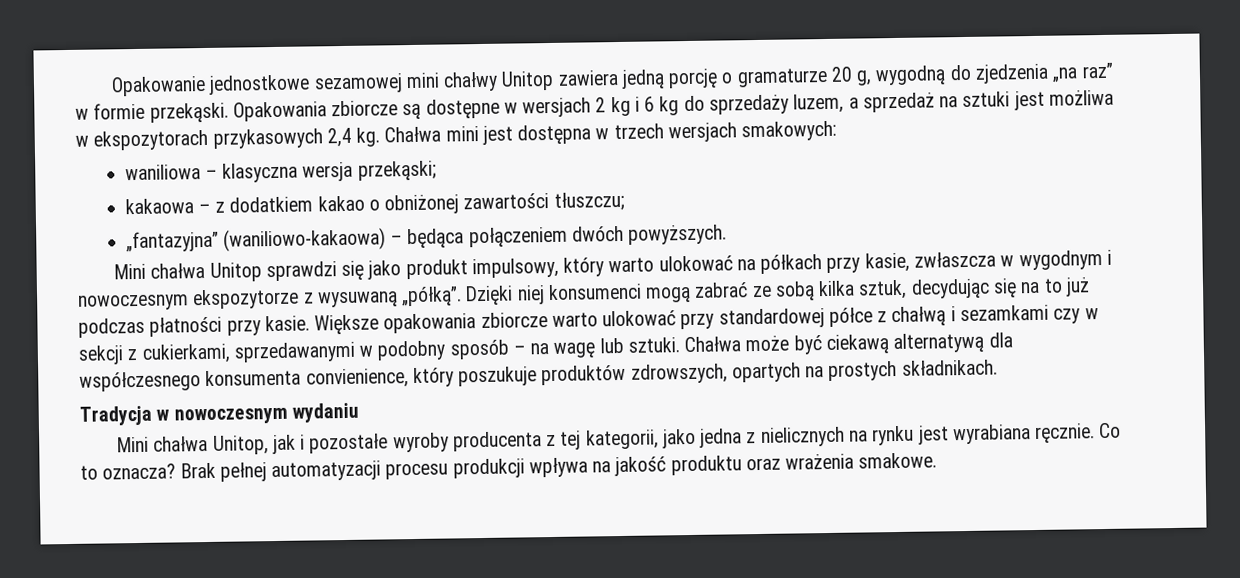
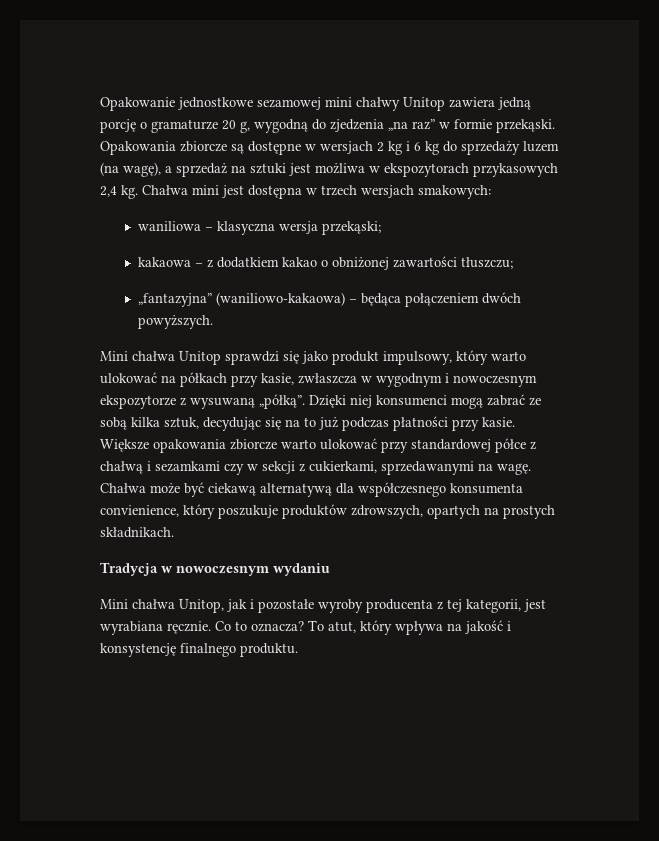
[793,93,845,114] luzem, -> [523,141,559,152] [100,162,161,177] luzem (na wagę),
[359,337,680,361] w podobny sposób – na wagę lub sztuki. -> [478,463,531,475] na wagę.
[661,425,915,449] jako jedna z nielicznych na rynku -> (521, 606) none
[180,452,938,482] Brak pełnej automatyzacji procesu produkcji wpływa na jakość produktu oraz wrażenia smakowe. -> [308,620,511,635] [100,643,298,657] To atut, który wpływa na jakość i konsystencję finalnego produktu.

